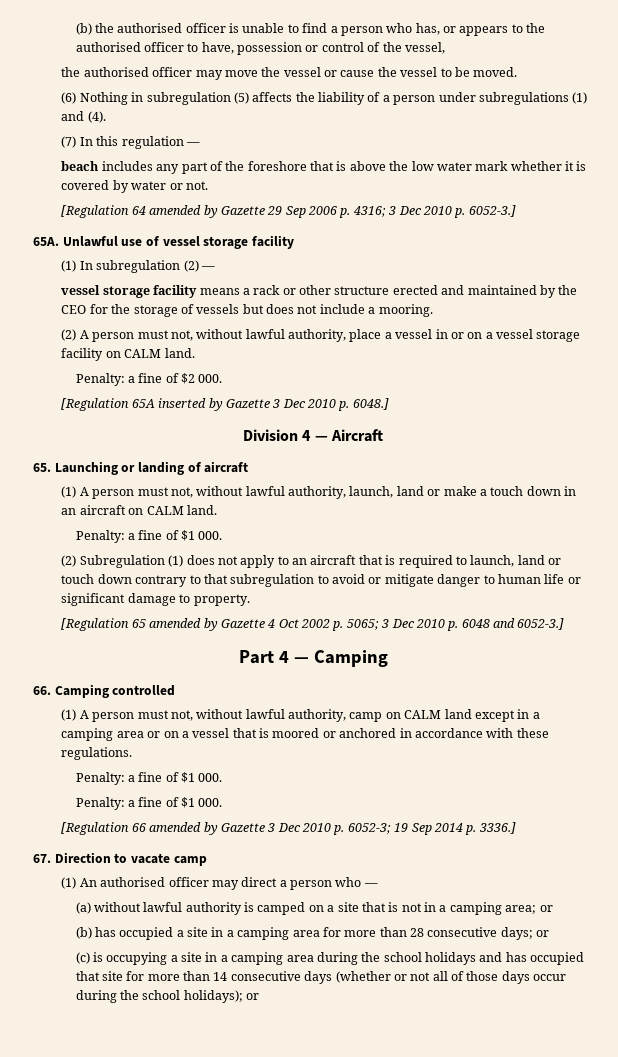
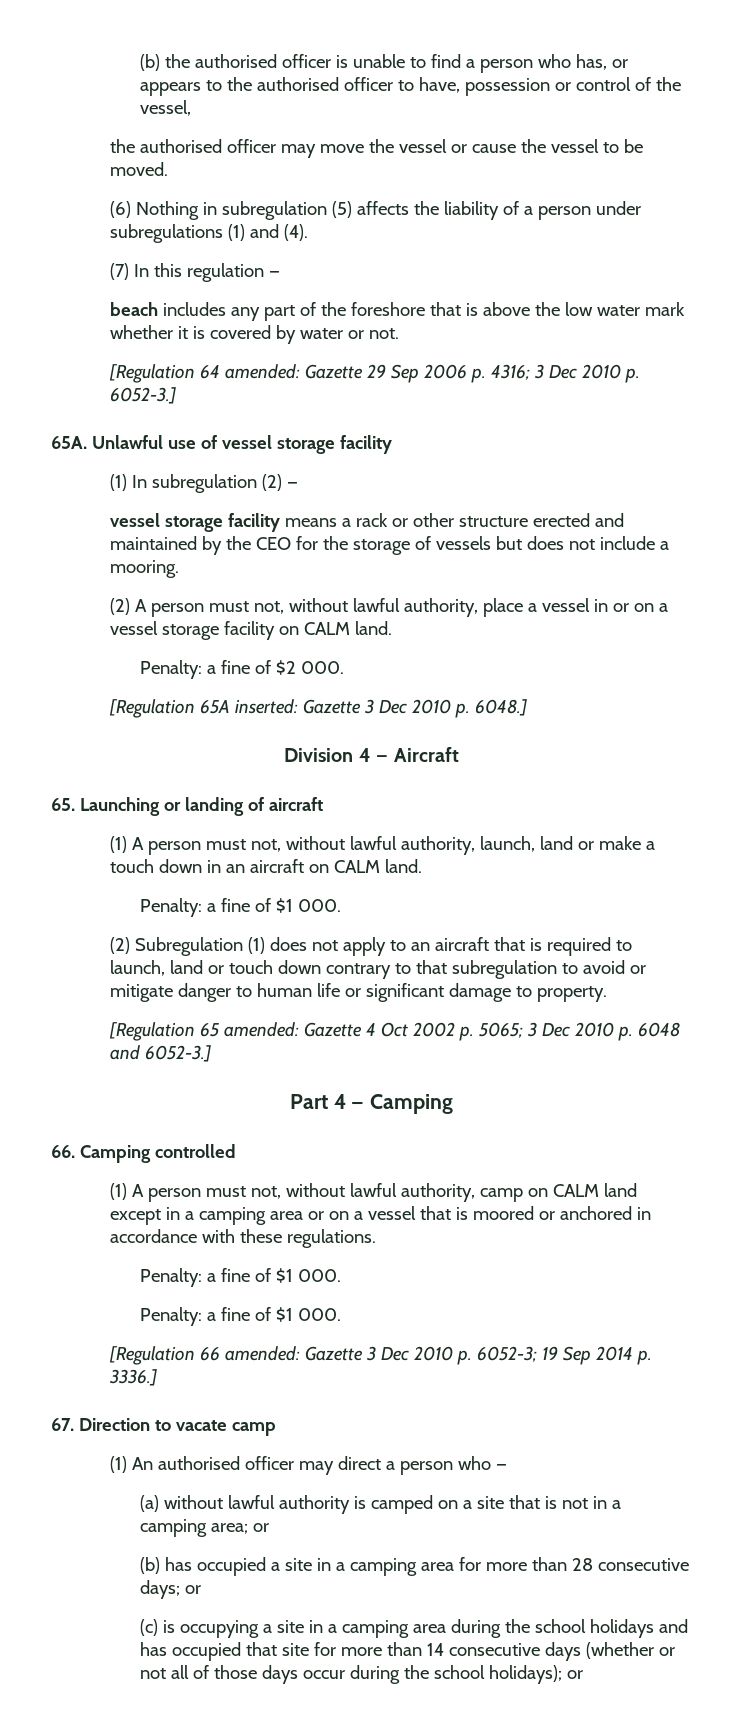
[149,205,218,218] amended by -> [225,364,301,379] amended:
[158,398,223,411] inserted by -> [235,699,299,714] inserted:
[149,618,218,631] amended by -> [224,1022,300,1037] amended:
[149,822,218,835] amended by -> [225,1346,301,1361] amended:

